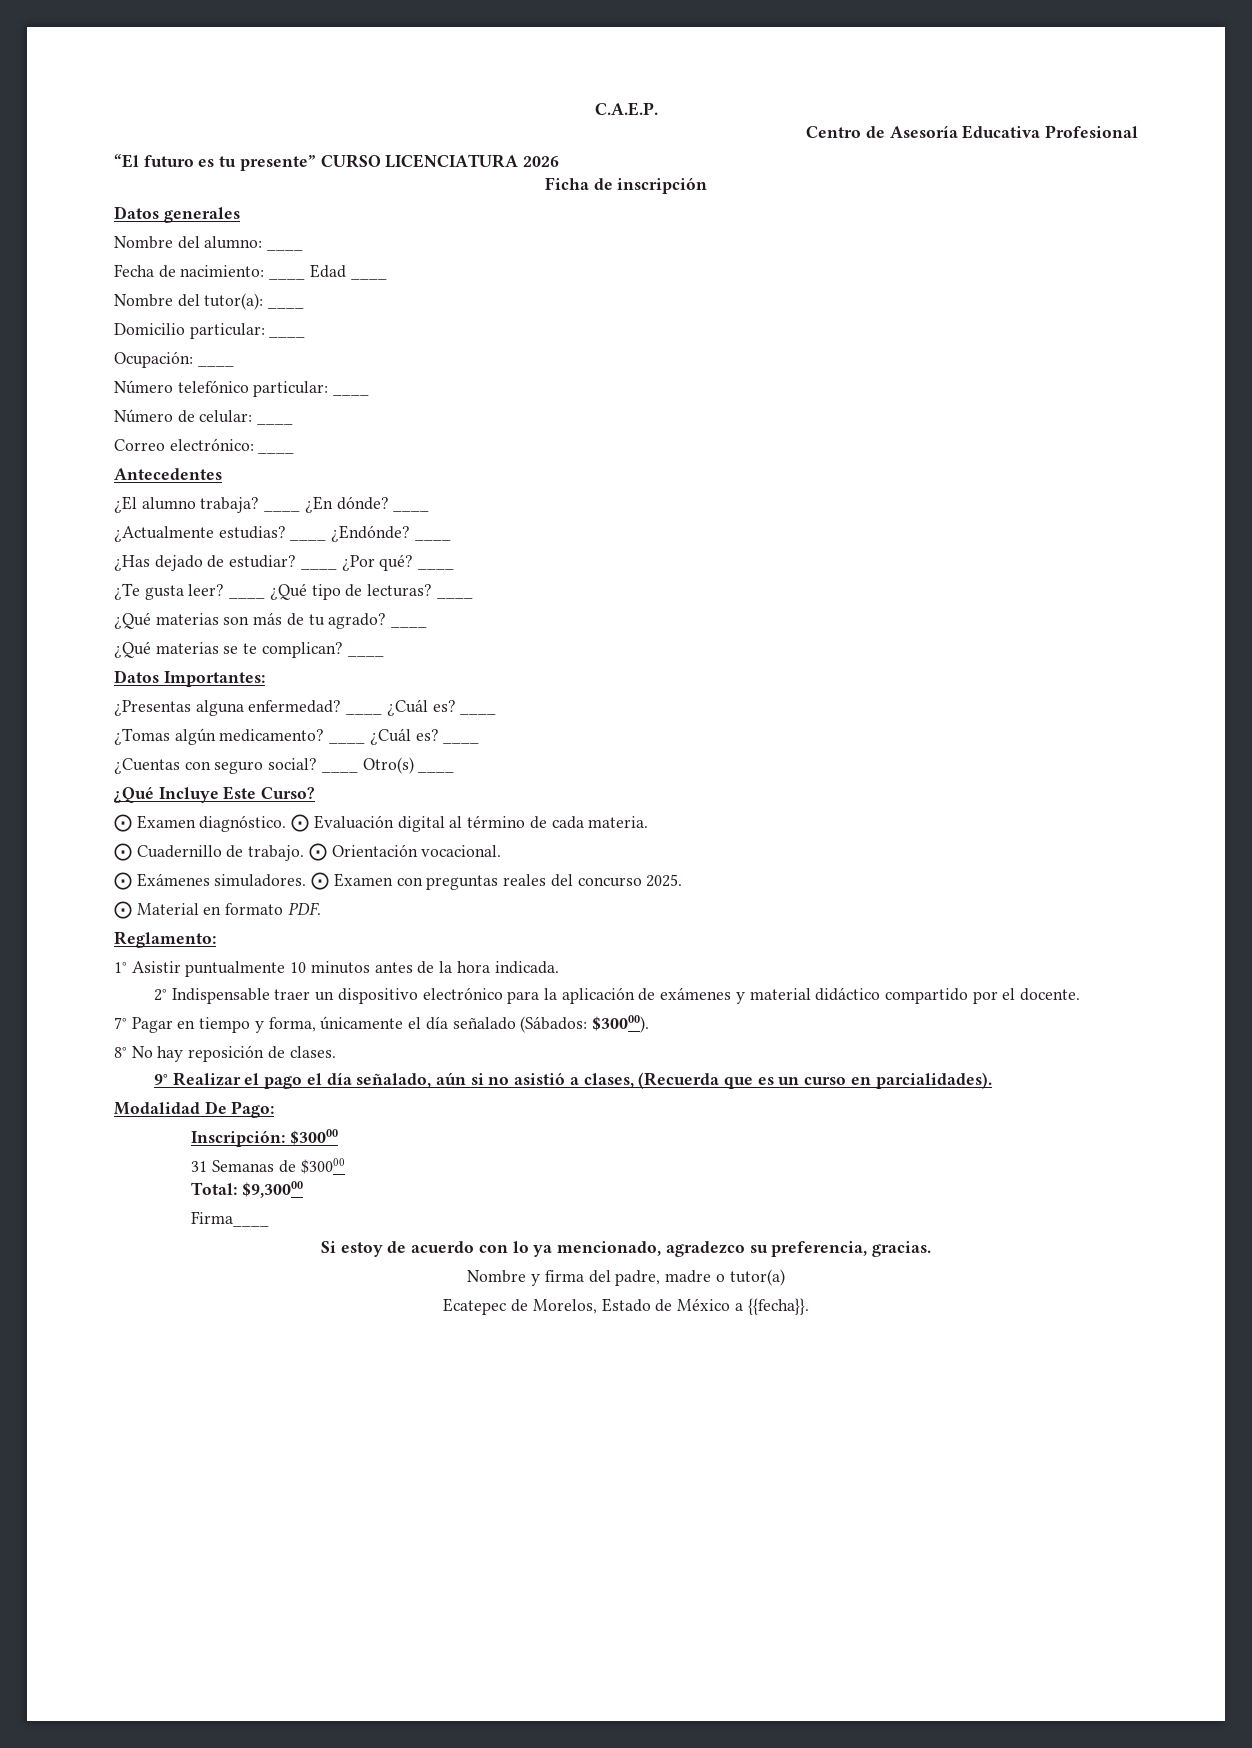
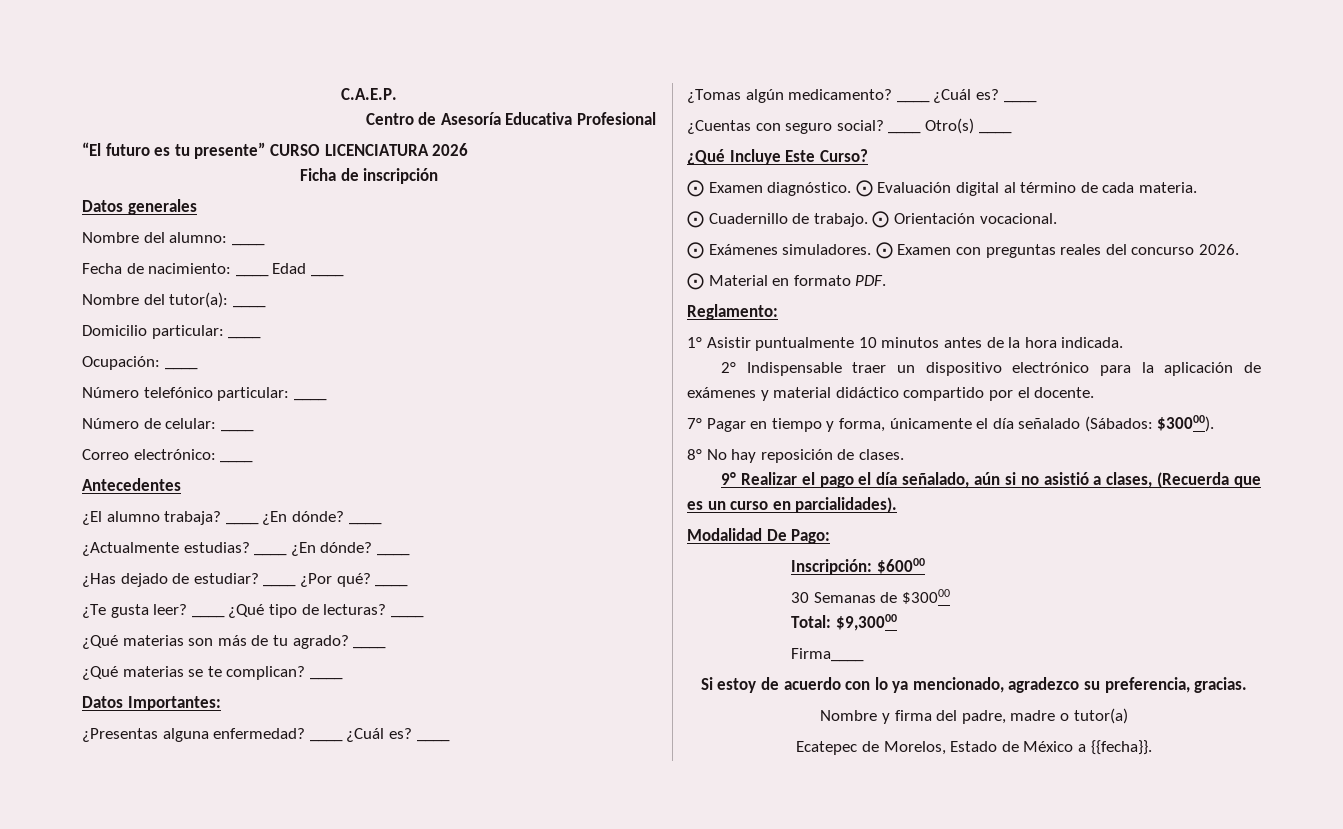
[331,525,411,542] ¿Endónde? -> [290,542,373,556] ¿En dónde?
[646,874,683,887] 2025. -> [1198,244,1239,255] 2026.
[290,1129,339,1145] [191,1161,208,1172] $30000 // 31 -> [876,558,925,574] [791,592,810,603] $60000 // 30

